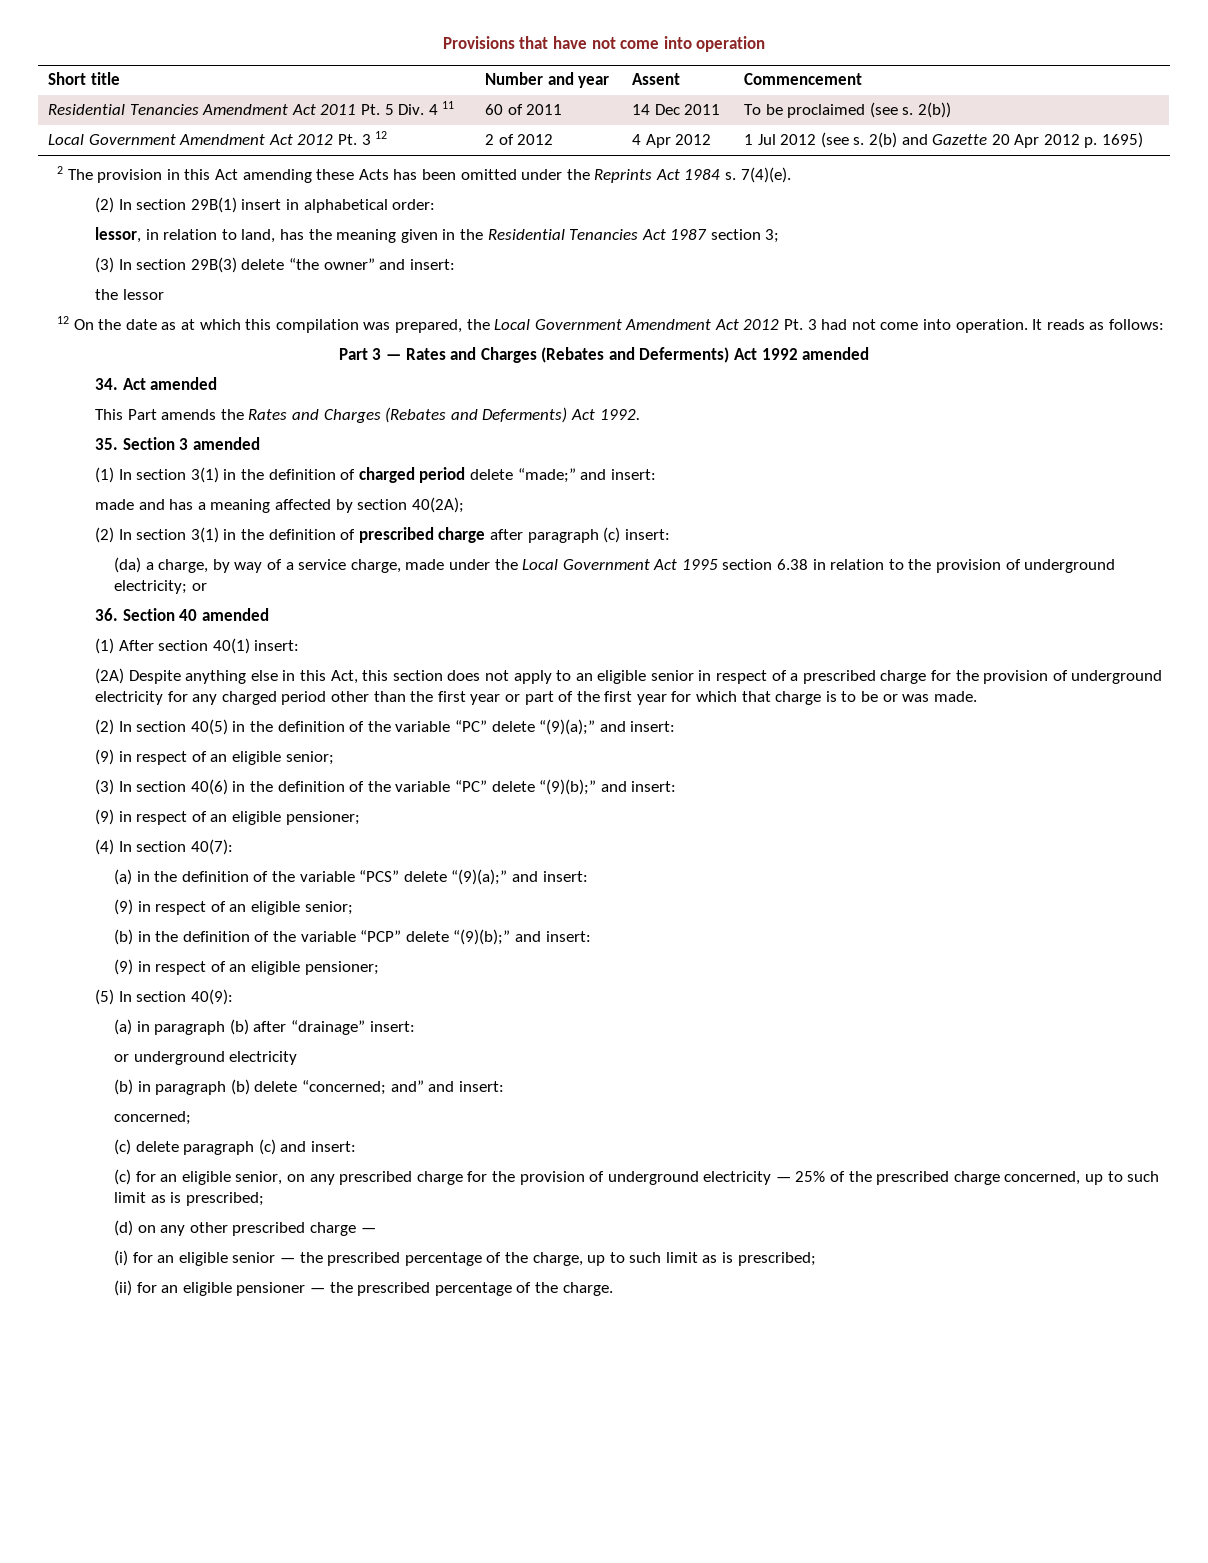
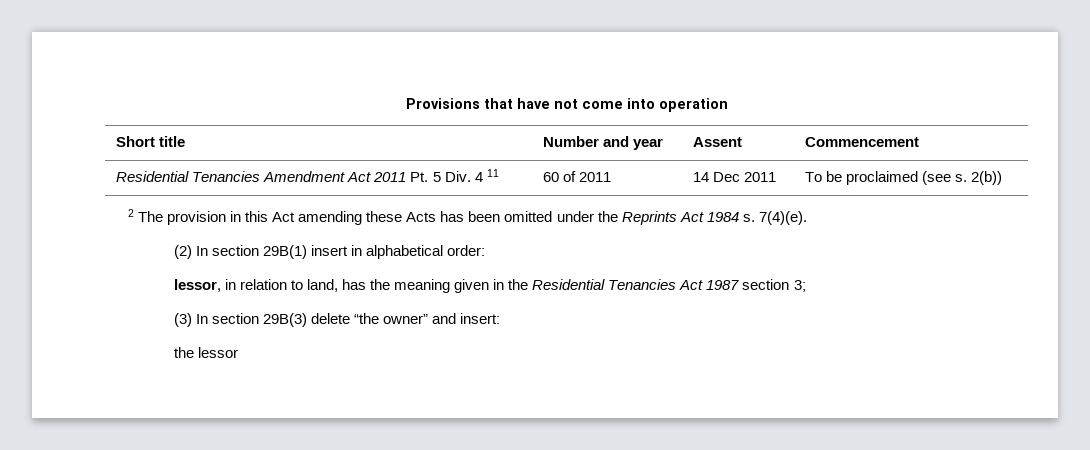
[47,131,388,145] [484,134,554,145] [631,134,712,148] [743,132,1144,148] // Local Government Amendment Act 2012 Pt. 3 12 | 2 of 2012 | 4 Apr 2012 | 1 Jul 2012 (see s. 2(b) and Gazette 20 Apr 2012 p. 1695) -> (1003, 178) none
[57,316,1164,333] [338,347,870,363] [95,377,218,390] [95,407,640,423] [95,437,260,450] [95,467,656,483] [95,497,464,513] [95,527,670,543] [114,557,1116,573] [114,580,207,594] [95,608,269,621] [95,638,300,654] [95,668,1163,684] [95,691,977,705] [95,719,676,735] [95,749,334,765] [95,779,677,795] [95,809,360,825] [95,839,233,855] [114,869,588,885] [114,899,353,915] [114,929,591,945] [114,959,379,975] [95,989,233,1005] [114,1019,415,1035] [114,1051,298,1065] [114,1079,504,1095] [114,1111,192,1125] [114,1139,356,1155] [114,1169,1160,1185] [114,1192,264,1206] [114,1220,376,1236] [114,1250,816,1266] [114,1280,613,1296] // 12 On the date as at which this compilation was prepared, the Local Government Amendment Act 2012 Pt. 3 had not come into operation. It reads as follows: // Part 3 — Rates and Charges (Rebates and Deferments) Act 1992 amended // 34. Act amended // This Part amends the Rates and Charges (Rebates and Deferments) Act 1992. // 35. Section 3 amended // (1) In section 3(1) in the definition of charged period delete “made;” and insert: // made and has a meaning affected by section 40(2A); // (2) In section 3(1) in the definition of prescribed charge after paragraph (c) insert: // (da) a charge, by way of a service charge, made under the Local Government Act 1995 section 6.38 in relation to the provision of underground electricity; or // 36. Section 40 amended // (1) After section 40(1) insert: // (2A) Despite anything else in this Act, this section does not apply to an eligible senior in respect of a prescribed charge for the provision of underground electricity for any charged period other than the first year or part of the first year for which that charge is to be or was made. // (2) In section 40(5) in the definition of the variable “PC” delete “(9)(a);” and insert: // (9) in respect of an eligible senior; // (3) In section 40(6) in the definition of the variable “PC” delete “(9)(b);” and insert: // (9) in respect of an eligible pensioner; // (4) In section 40(7): // (a) in the definition of the variable “PCS” delete “(9)(a);” and insert: // (9) in respect of an eligible senior; // (b) in the definition of the variable “PCP” delete “(9)(b);” and insert: // (9) in respect of an eligible pensioner; // (5) In section 40(9): // (a) in paragraph (b) after “drainage” insert: // or underground electricity // (b) in paragraph (b) delete “concerned; and” and insert: // concerned; // (c) delete paragraph (c) and insert: // (c) for an eligible senior, on any prescribed charge for the provision of underground electricity — 25% of the prescribed charge concerned, up to such limit as is prescribed; // (d) on any other prescribed charge — // (i) for an eligible senior — the prescribed percentage of the charge, up to such limit as is prescribed; // (ii) for an eligible pensioner — the prescribed percentage of the charge. -> (238, 352) none

